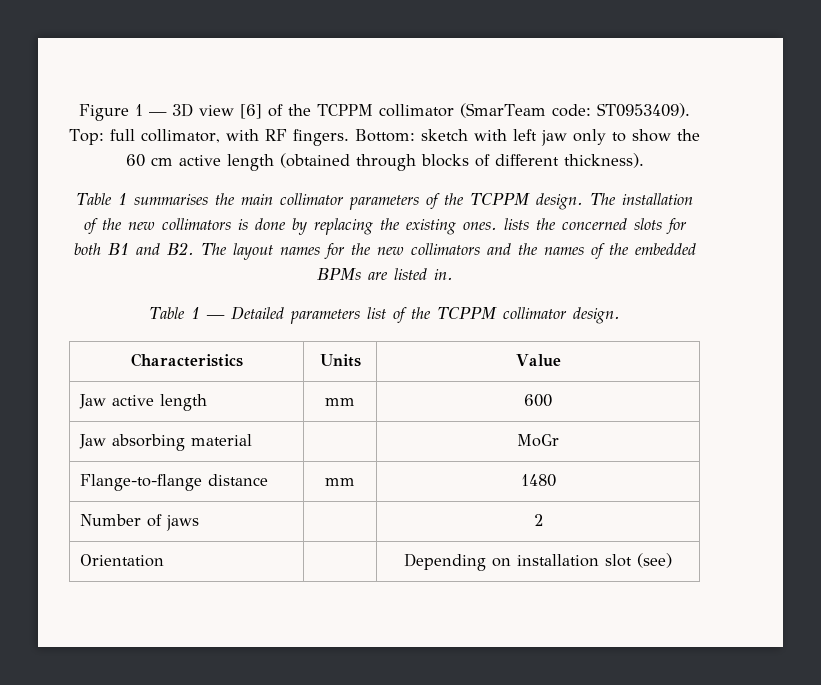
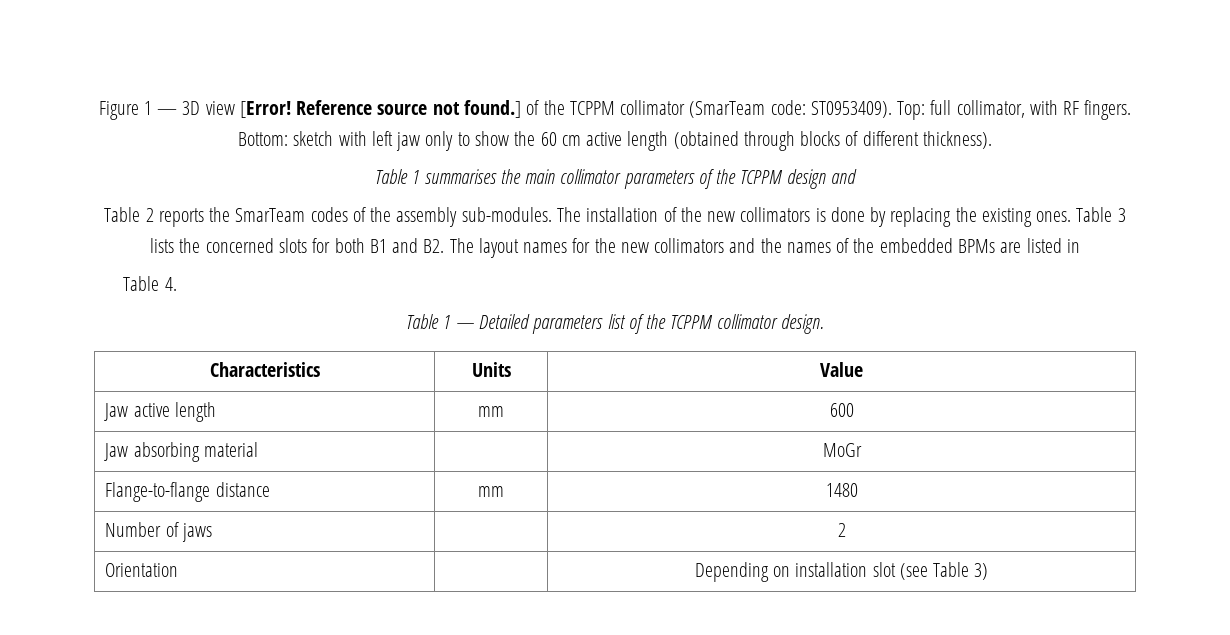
[240,104,263,119] [6] -> [239,100,521,118] [Error! Reference source not found.]
[535,193,583,210] design. -> [786,169,857,189] [104,207,552,227] design and // Table 2 reports the SmarTeam codes of the assembly sub-modules.
(497, 226) none -> [1076,207,1126,222] Table 3
[433,269,453,280] in. -> [1066,239,1080,253] [123,276,177,291] in // Table 4.
[637,553,672,568] (see) -> [899,562,989,580] (see Table 3)

